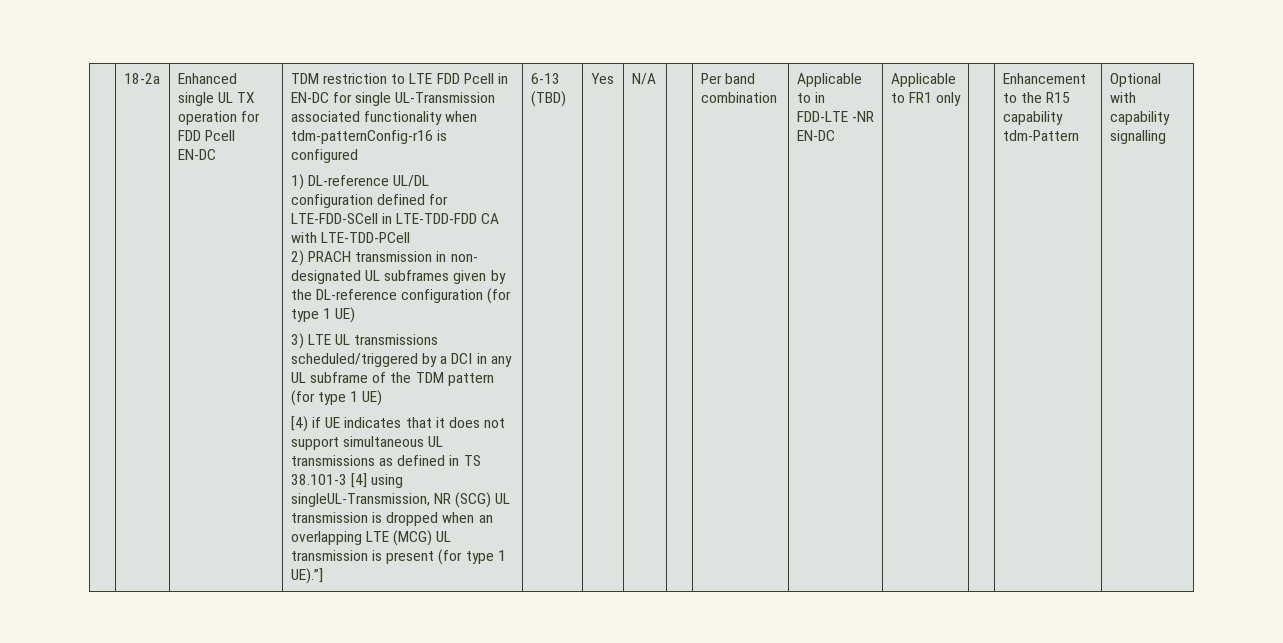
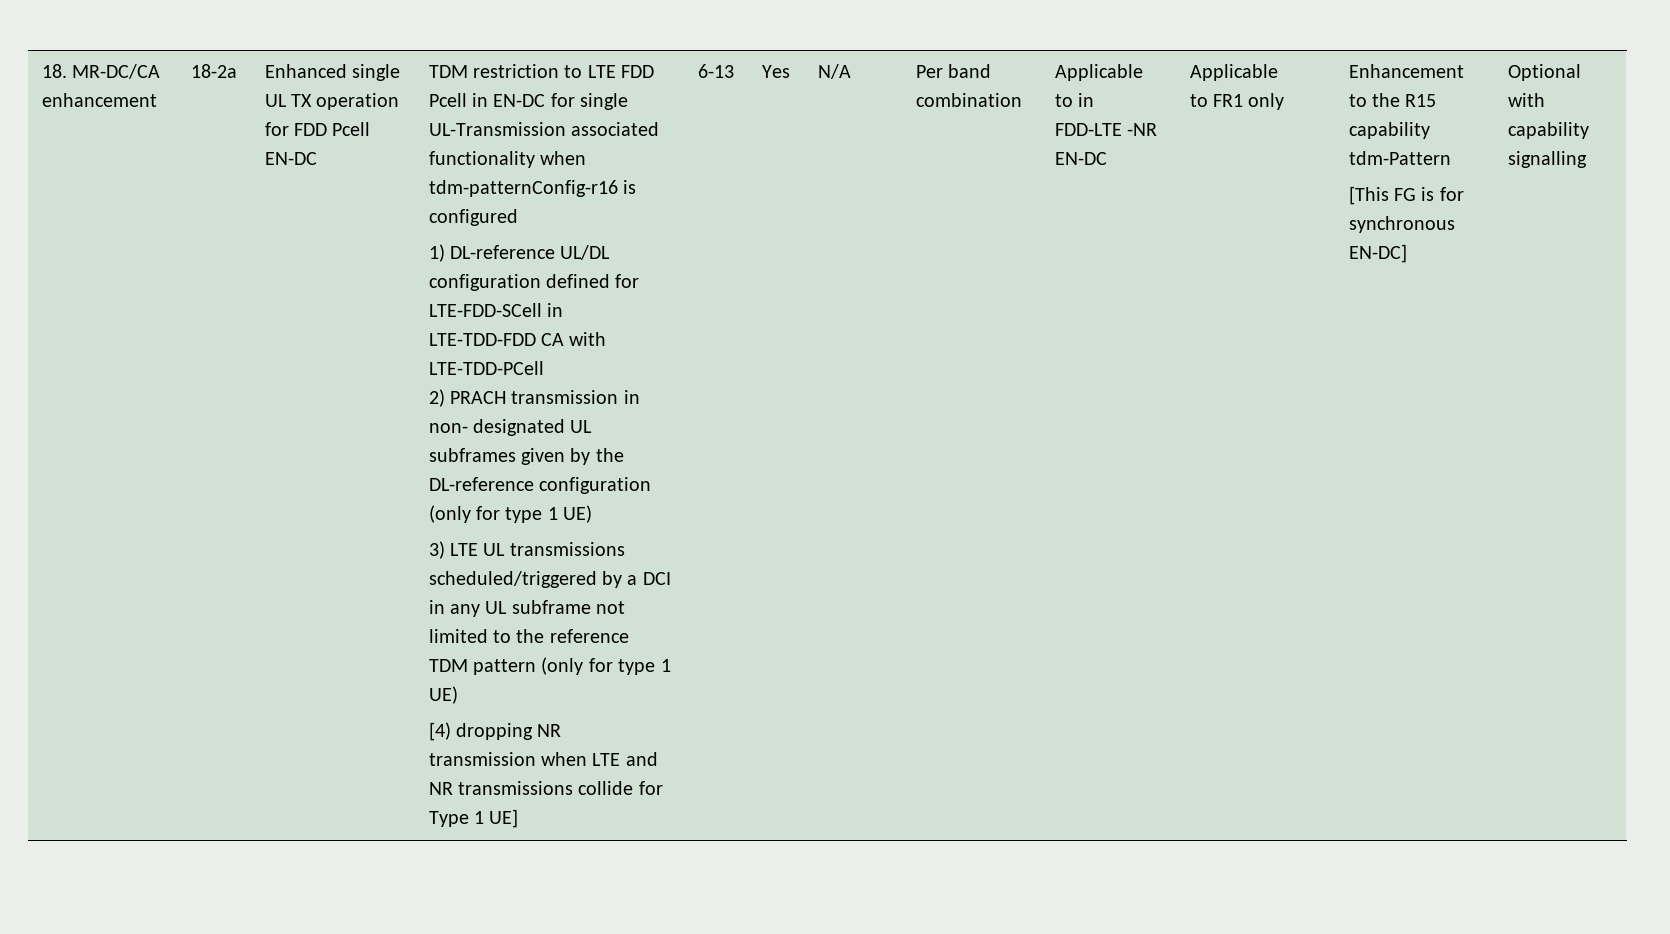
(123, 78) none -> [41,64,160,79] [41,93,157,107] 18. MR-DC/CA enhancement
[487,288,512,304] (for -> [428,505,500,523] (only for
[372,372,494,386] [290,390,383,406] [290,416,506,432] [290,436,444,450] [290,455,481,466] [290,473,404,488] [290,492,511,508] [290,512,493,526] [290,530,452,546] [290,549,506,565] [290,568,323,584] of the TDM pattern (for type 1 UE) // [4) if UE indicates that it does not support simultaneous UL transmissions as defined in TS 38.101-3 [4] using singleUL-Transmission, NR (SCG) UL transmission is dropped when an overlapping LTE (MCG) UL transmission is present (for type 1 UE).”] -> [596,601,626,614] [428,629,629,643] [428,657,671,675] [428,686,458,704] [428,722,562,741] [428,752,658,766] [428,781,663,795] [428,809,519,828] not limited to the reference TDM pattern (only for type 1 UE) // [4) dropping NR transmission when LTE and NR transmissions collide for Type 1 UE]
[530,91,566,107] (TBD) -> (734, 71) none
(1079, 135) none -> [1348,186,1464,205] [1348,216,1455,233] [1348,244,1407,263] // [This FG is for synchronous EN-DC]

